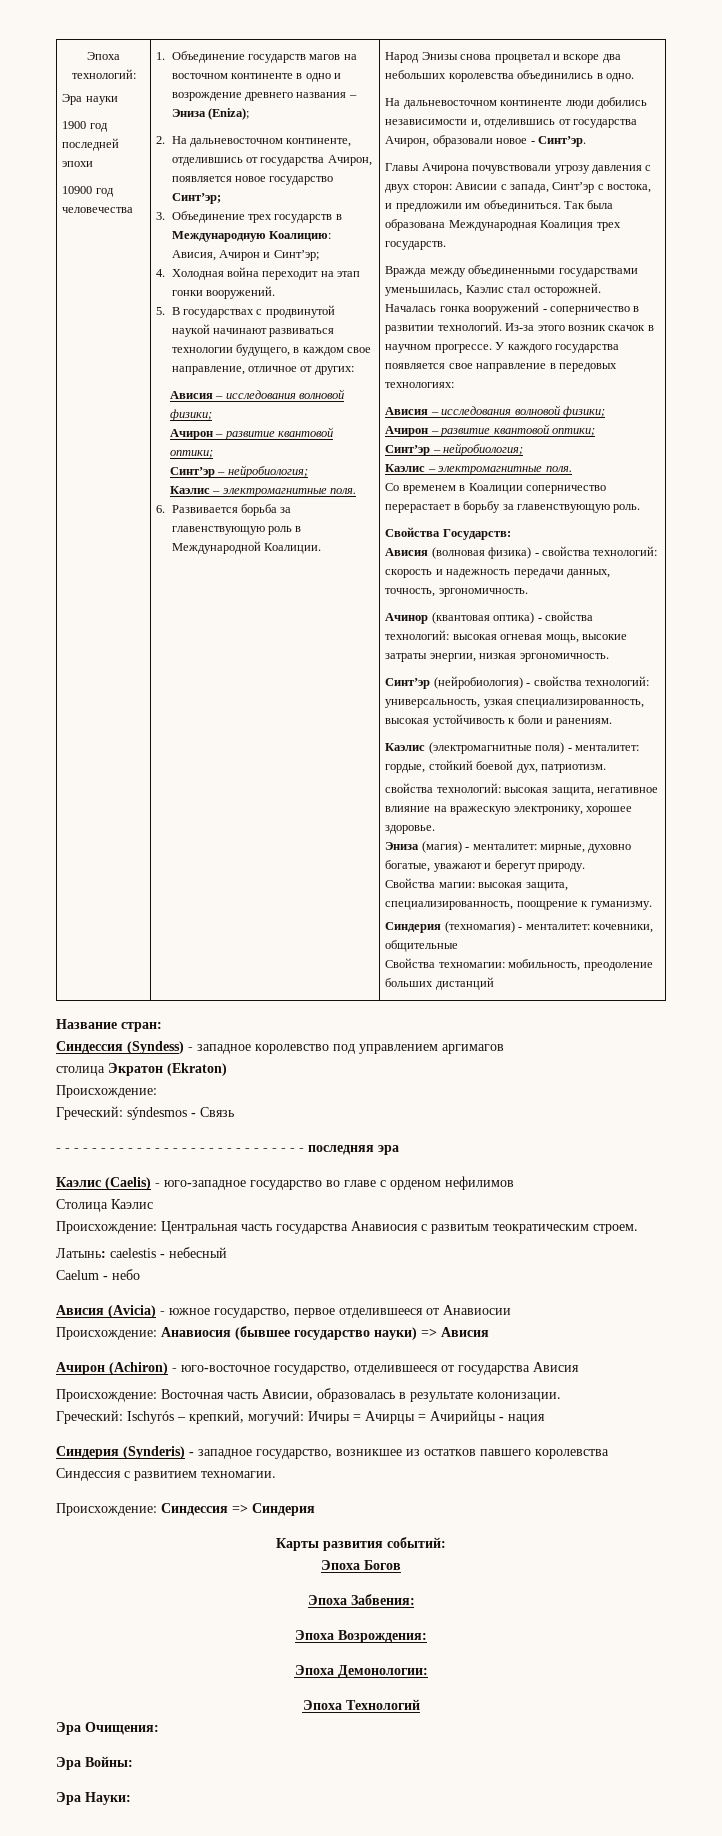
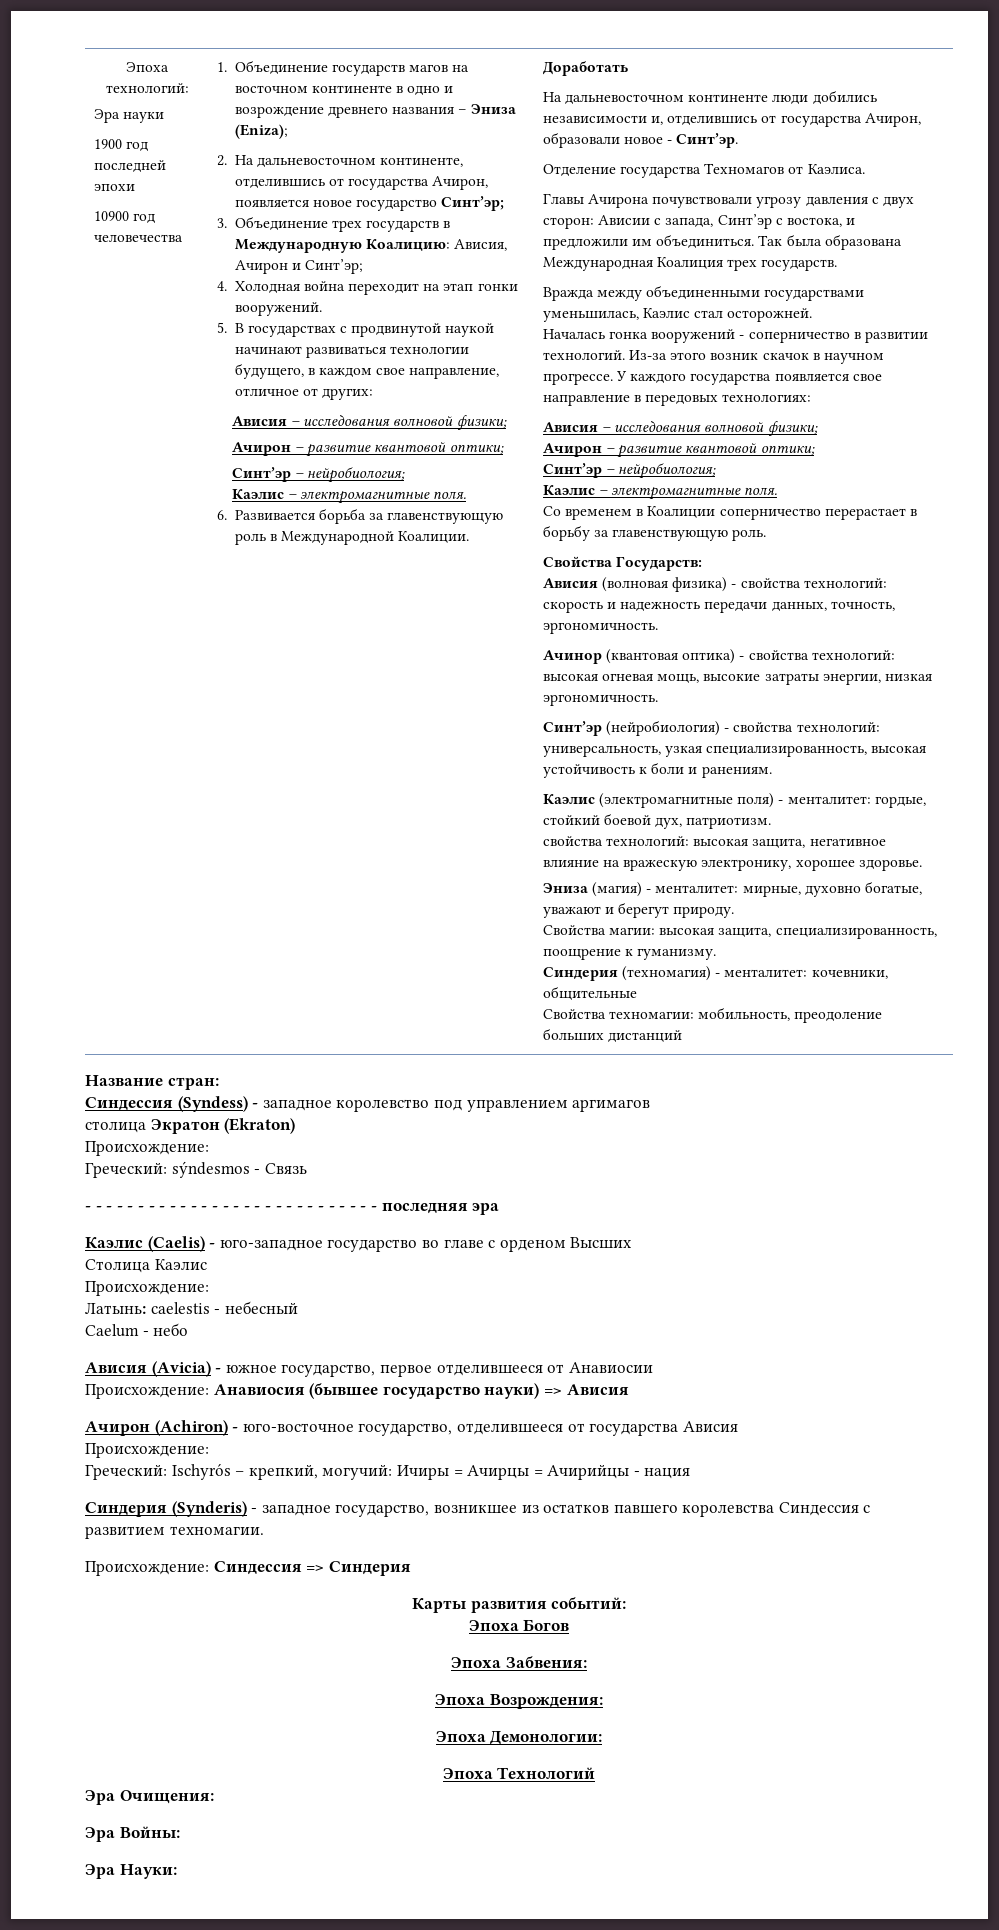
[385,52,621,63] [385,70,634,82] Народ Энизы снова процветал и вскоре два небольших королевства объединились в одно. -> [542,61,628,76] Доработать
(586, 141) none -> [542,163,865,178] // Отделение государства Техномагов от Каэлиса.
[445,1176,514,1190] нефилимов -> [570,1237,633,1249] Высших
[161,1221,638,1234] Центральная часть государства Анавиосия с развитым теократическим строем. -> (209, 1288) none
[161,1388,561,1402] Восточная часть Ависии, образовалась в результате колонизации. -> (209, 1450) none

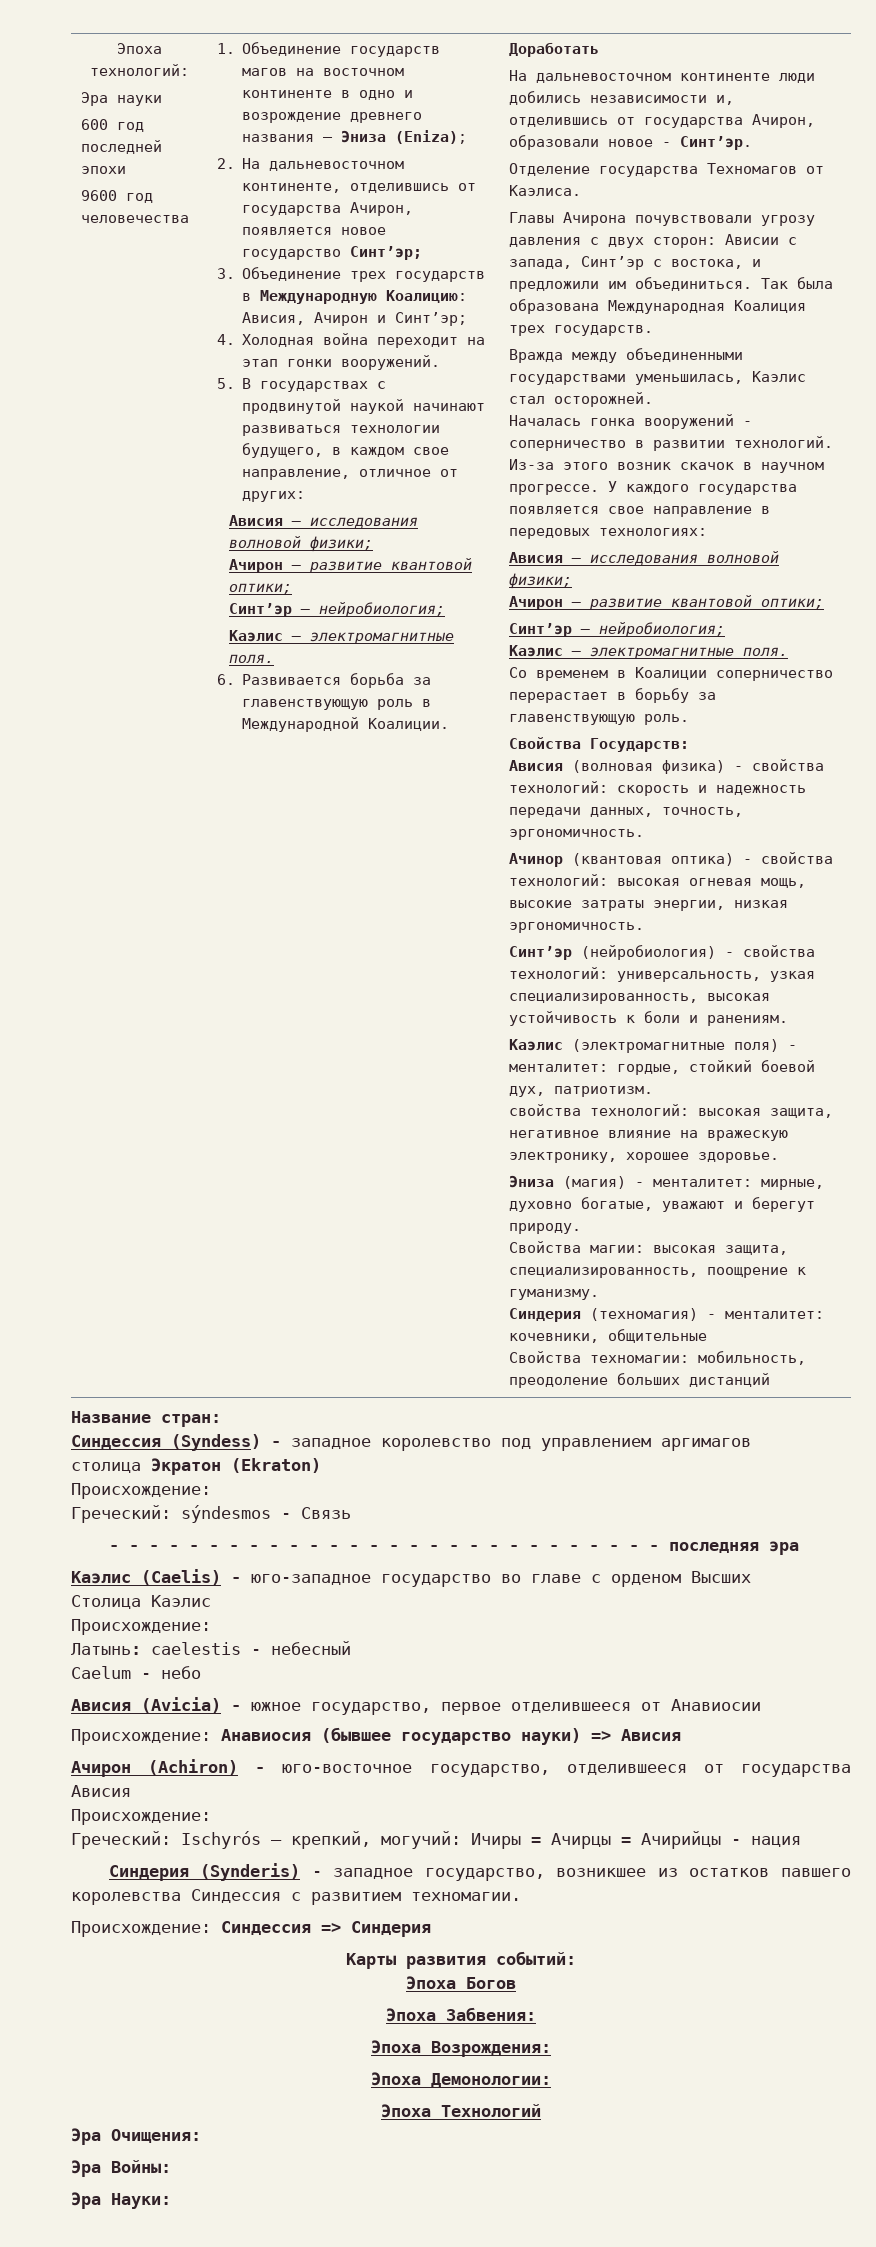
[93,139,122,149] 1900 -> [80,119,108,130] 600
[93,211,129,221] 10900 -> [80,190,117,201] 9600

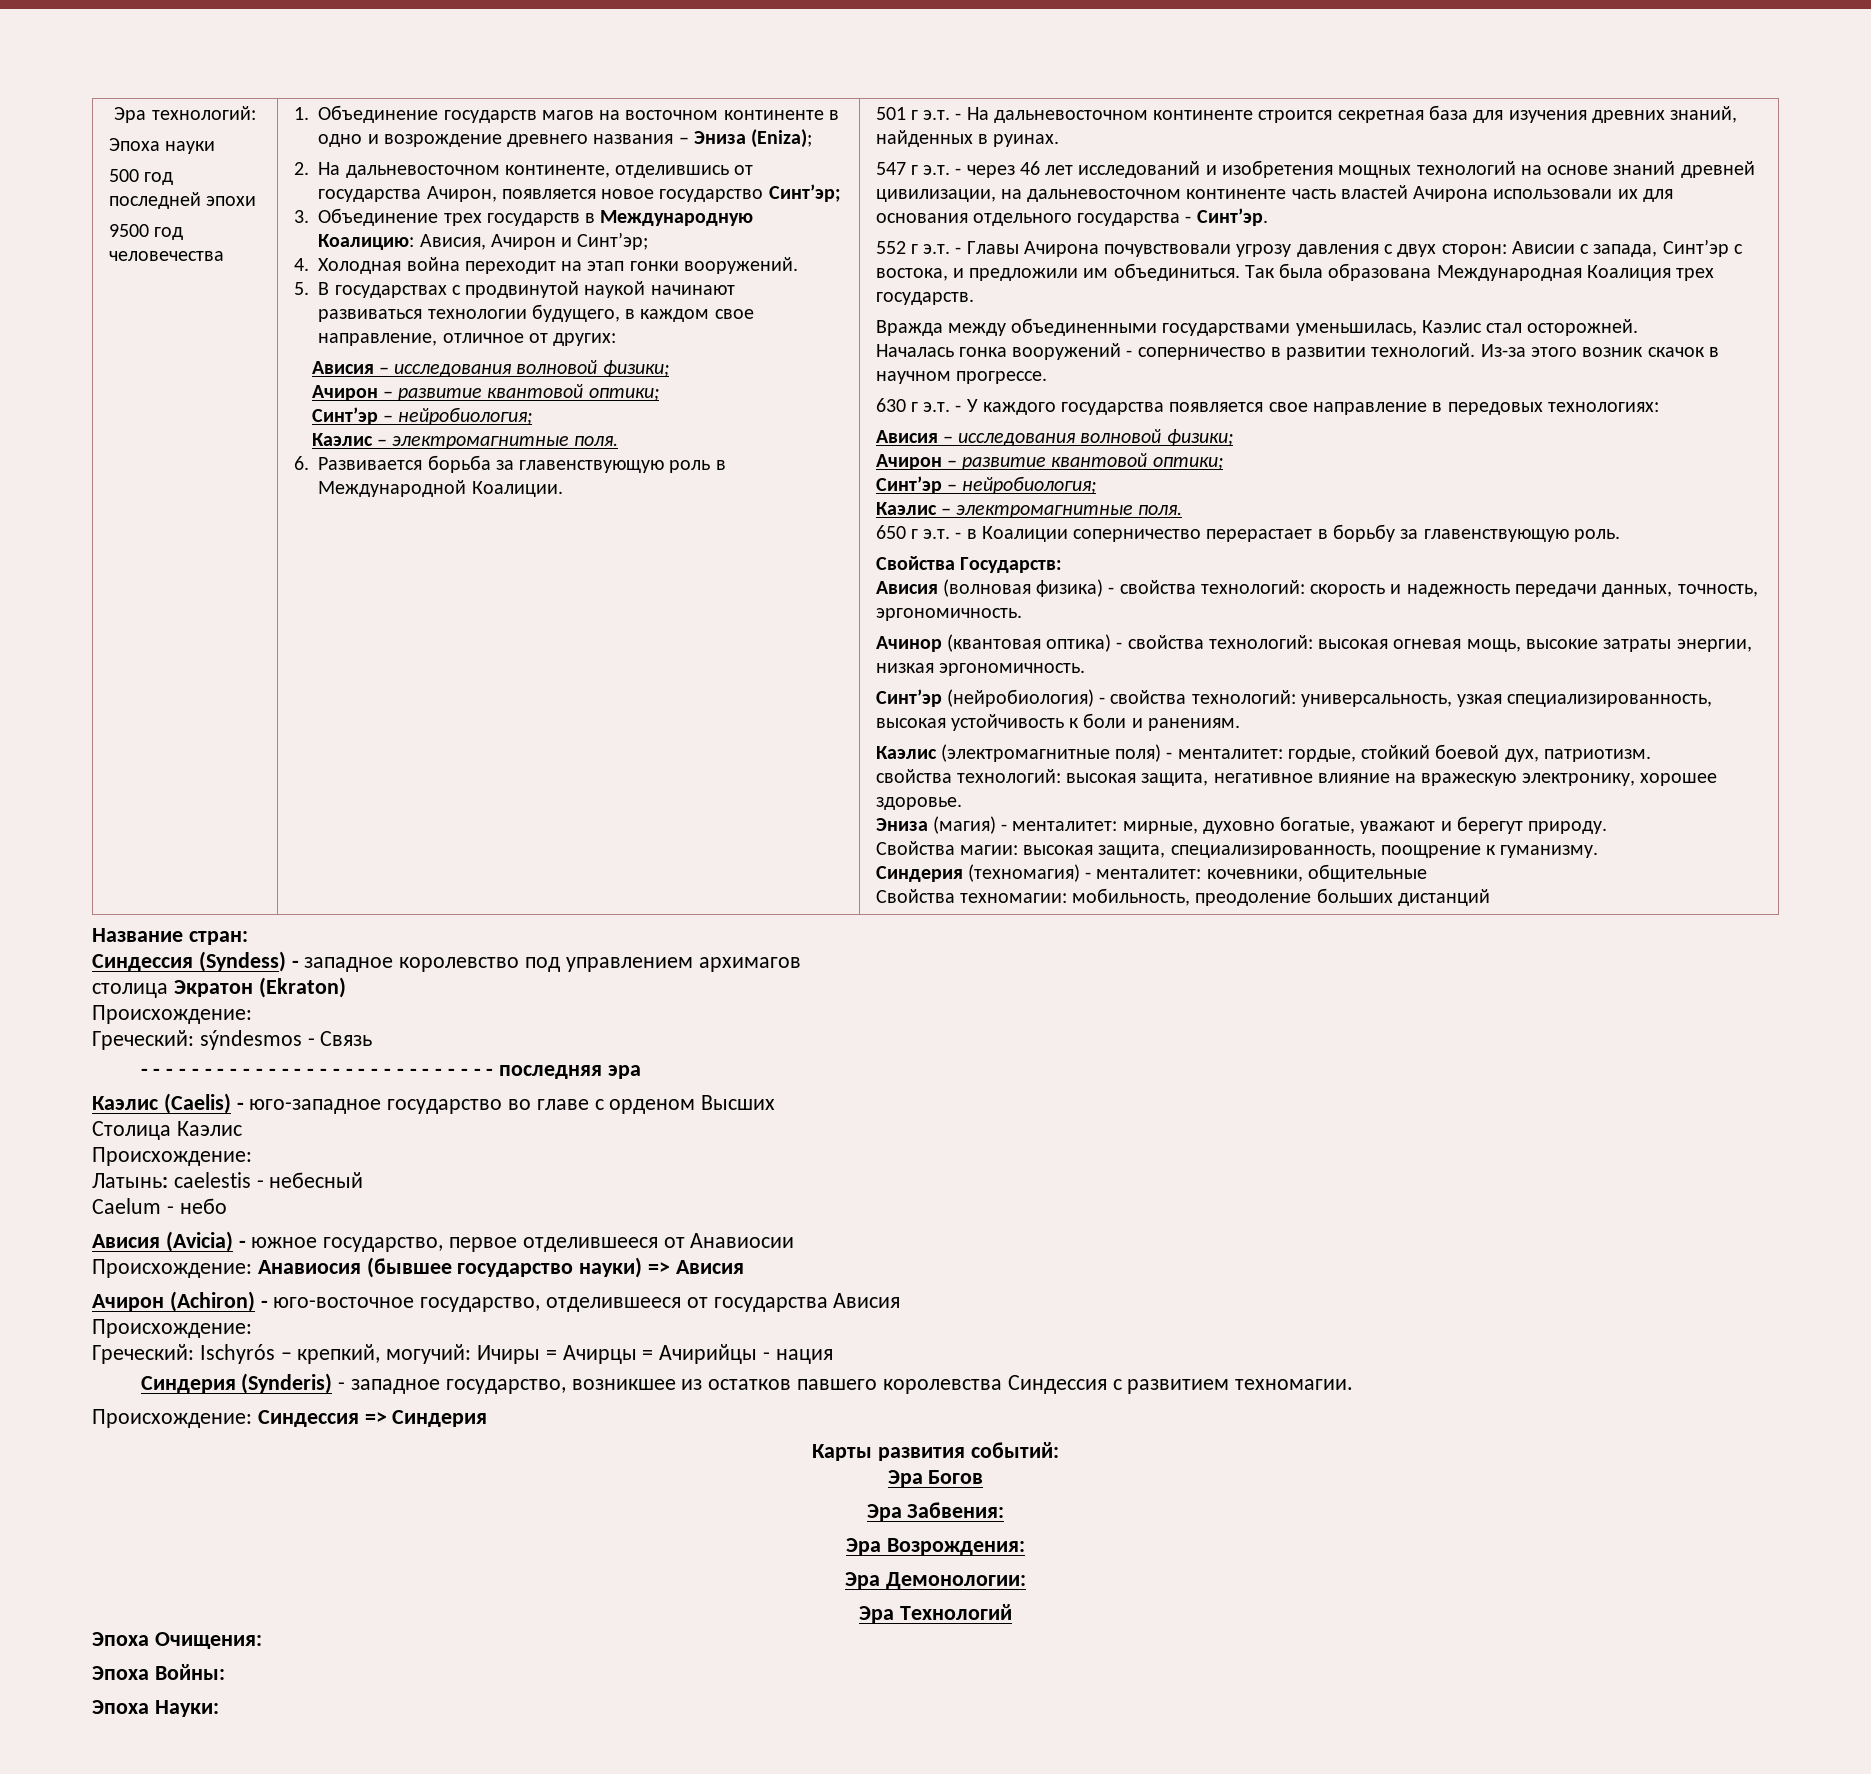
[117,43,162,54] Эпоха -> [114,107,147,123] Эра
[80,92,108,106] Эра -> [108,138,160,151] Эпоха
[80,119,108,130] 600 -> [108,169,139,182] 500
[80,190,117,201] 9600 -> [108,224,149,237] 9500
[508,42,599,57] [508,70,815,83] [508,91,734,105] [508,114,815,128] [508,135,752,150] [508,163,824,177] [508,185,581,196] Доработать // На дальневосточном континенте люди добились независимости и, отделившись от государства Ачирон, образовали новое - Синт’эр. // Отделение государства Техномагов от Каэлиса. // -> [875,105,1738,123] [875,130,1060,147] [875,160,1755,178] [875,185,1673,202] [875,208,1268,226] [875,241,962,254] 501 г э.т. - На дальневосточном континенте строится секретная база для изучения древних знаний, найденных в руинах. // 547 г э.т. - через 46 лет исследований и изобретения мощных технологий на основе знаний древней цивилизации, на дальневосточном континенте часть властей Ачирона использовали их для основания отдельного государства - Синт’эр. // 552 г э.т. -
(599, 489) none -> [875,398,962,412] // 630 г э.т. -
[508,667,608,681] Со временем -> [875,525,962,539] 650 г э.т. -
[661,1438,751,1451] аргимагов -> [698,957,801,972] архимагов
[406,1976,456,1990] Эпоха -> [887,1470,923,1487] Эра
[386,2008,436,2022] Эпоха -> [866,1504,902,1521] Эра
[371,2040,421,2054] Эпоха -> [846,1538,882,1555] Эра
[371,2072,421,2086] Эпоха -> [845,1572,881,1589] Эра
[381,2104,431,2118] Эпоха -> [859,1606,895,1623] Эра
[71,2128,101,2145] Эра -> [92,1632,149,1646] Эпоха
[71,2160,101,2177] Эра -> [92,1666,149,1680] Эпоха
[71,2192,101,2209] Эра -> [92,1700,149,1714] Эпоха

